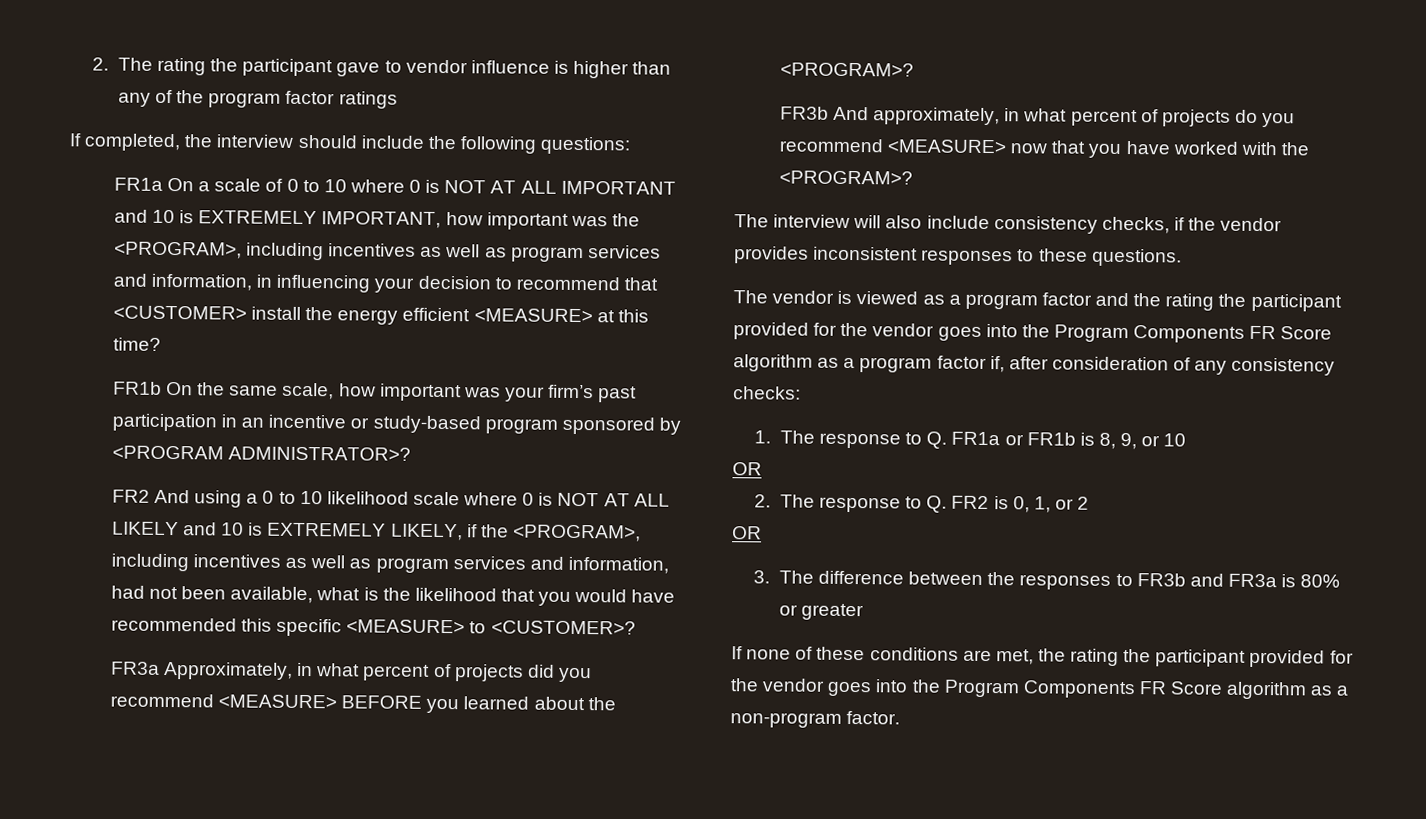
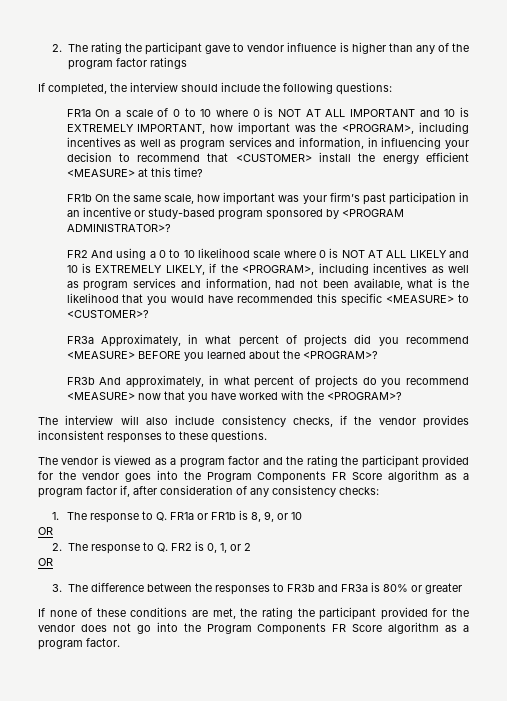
[827,679,1349,700] [730,712,842,728] goes into the Program Components FR Score algorithm as a non-program -> [80,622,470,635] [38,640,83,650] does not go into the Program Components FR Score algorithm as a program

